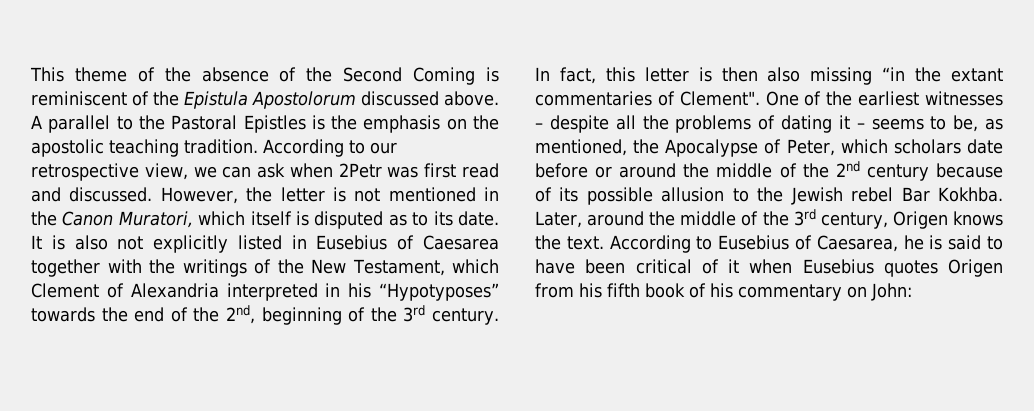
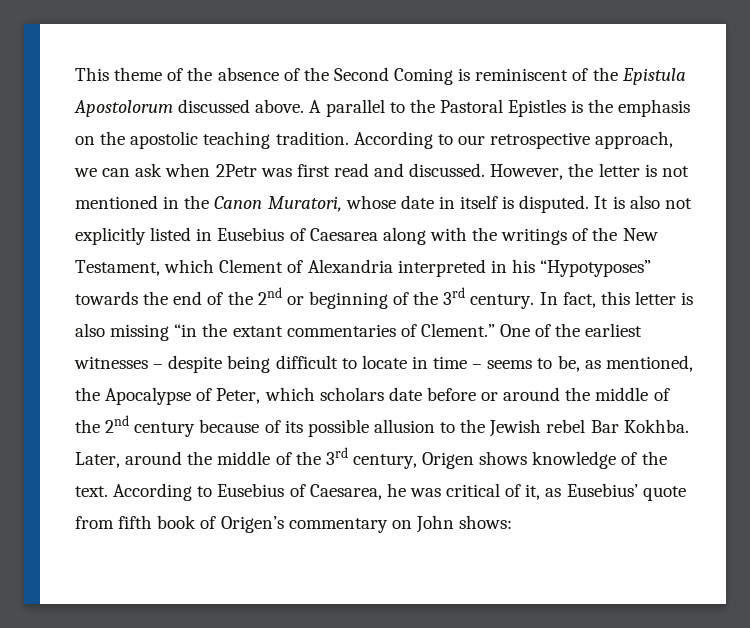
[144,163,188,180] view, -> [595,131,674,149] approach,
[198,211,499,229] which itself is disputed as to its date. -> [345,195,590,213] whose date in itself is disputed.
[31,259,100,277] together -> [382,227,426,245] along
[226,305,256,324] 2nd, -> [257,287,304,305] 2nd or
[721,67,758,82] then -> (694, 298) none
[679,91,760,106] Clement". -> [420,323,495,337] Clement.”
[615,115,850,133] all the problems of dating it -> [227,355,468,373] being difficult to locate in time
[953,211,1003,226] knows -> [479,451,638,469] shows knowledge of
[929,235,1003,250] [535,259,1003,277] [535,283,602,298] is said to have been critical of it when Eusebius quotes Origen from his -> [409,483,686,501] [75,516,114,529] was critical of it, as Eusebius’ quote from
[710,283,733,298] his -> [220,516,284,533] Origen’s
[871,283,912,301] John: -> [415,515,513,533] John shows:

